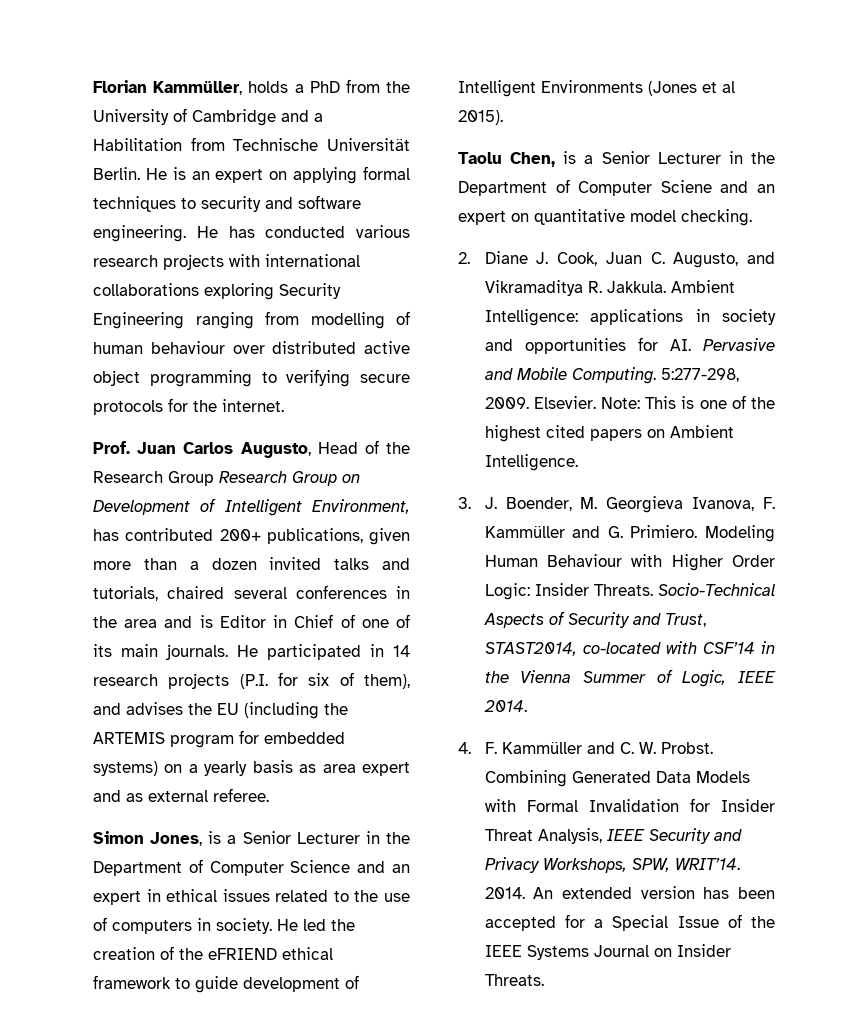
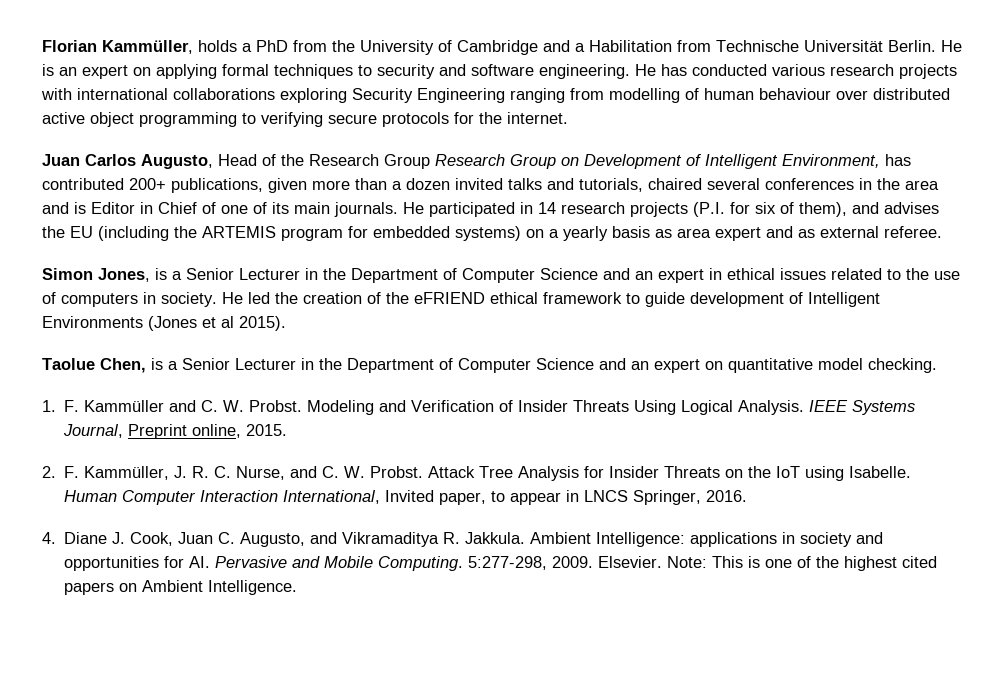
[93,441,130,454] Prof. -> (568, 118) none
[458,152,502,164] Taolu -> [42,358,95,370] Taolue
[660,180,712,193] Sciene -> [536,358,594,370] Science
[458,252,470,264] 2. -> [42,400,916,415] [63,424,288,439] [42,466,912,481] [64,490,748,505] [42,532,56,544] 1. F. Kammüller and C. W. Probst. Modeling and Verification of Insider Threats Using Logical Analysis. IEEE Systems Journal, Preprint online, 2015. // 2. F. Kammüller, J. R. C. Nurse, and C. W. Probst. Attack Tree Analysis for Insider Threats on the IoT using Isabelle. Human Computer Interaction International, Invited paper, to appear in LNCS Springer, 2016. // 4.
[458,496,775,513] [484,525,775,542] [484,554,775,571] [484,583,775,600] [483,611,706,628] [484,641,775,656] [484,669,776,687] [483,700,527,712] [458,741,713,754] [484,770,750,787] [484,798,775,812] [484,828,742,844] [484,857,740,873] [484,886,775,899] [484,914,775,931] [484,944,731,960] [484,974,544,986] // 3. J. Boender, M. Georgieva Ivanova, F. Kammüller and G. Primiero. Modeling Human Behaviour with Higher Order Logic: Insider Threats. Socio-Technical Aspects of Security and Trust, STAST2014, co-located with CSF’14 in the Vienna Summer of Logic, IEEE 2014. // 4. F. Kammüller and C. W. Probst. Combining Generated Data Models with Formal Invalidation for Insider Threat Analysis, IEEE Security and Privacy Workshops, SPW, WRIT’14. 2014. An extended version has been accepted for a Special Issue of the IEEE Systems Journal on Insider Threats. -> (298, 587) none

